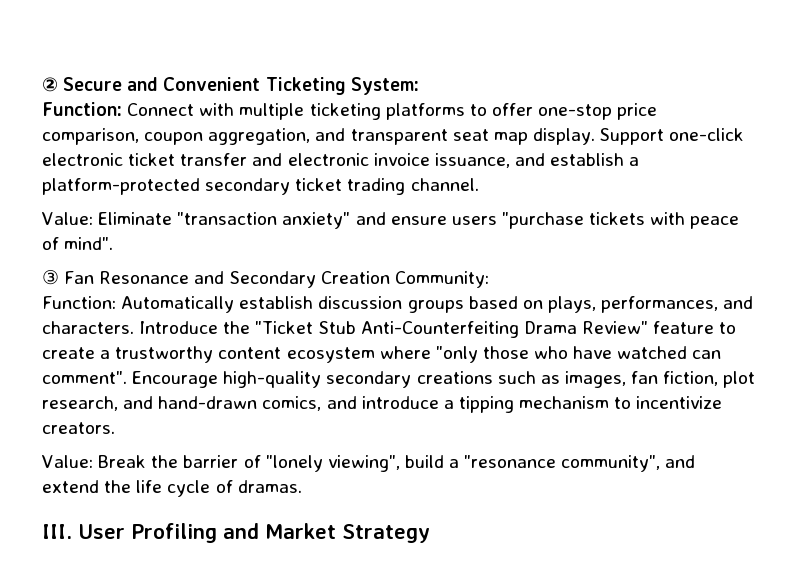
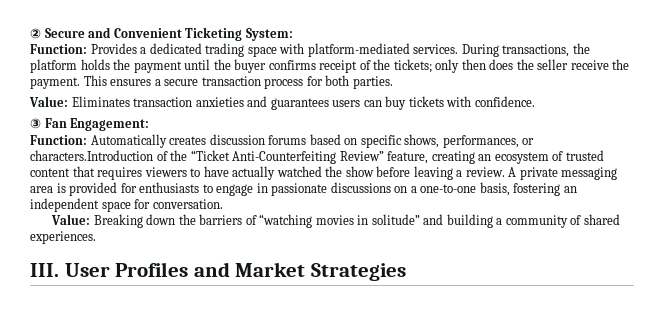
[127,103,658,120] [42,128,745,145] [42,153,640,168] [42,178,479,195] [42,212,740,229] [42,237,114,250] [42,269,489,288] [42,296,754,313] [42,321,737,338] [42,346,722,363] [42,371,756,388] [42,396,723,413] [42,422,115,434] [42,455,696,472] [42,480,302,497] Connect with multiple ticketing platforms to offer one-stop price comparison, coupon aggregation, and transparent seat map display. Support one-click electronic ticket transfer and electronic invoice issuance, and establish a platform-protected secondary ticket trading channel. // Value: Eliminate "transaction anxiety" and ensure users "purchase tickets with peace of mind". // ③ Fan Resonance and Secondary Creation Community: // Function: Automatically establish discussion groups based on plays, performances, and characters. Introduce the "Ticket Stub Anti-Counterfeiting Drama Review" feature to create a trustworthy content ecosystem where "only those who have watched can comment". Encourage high-quality secondary creations such as images, fan fiction, plot research, and hand-drawn comics, and introduce a tipping mechanism to incentivize creators. // Value: Break the barrier of "lonely viewing", build a "resonance community", and extend the life cycle of dramas. -> [90,43,590,57] [30,59,630,73] [30,75,393,89] [29,96,535,110] [30,118,150,131] [30,134,535,148] [30,150,604,164] [30,166,618,180] [30,182,577,196] [30,198,223,212] [51,214,620,228] [30,231,96,244] Provides a dedicated trading space with platform-mediated services. During transactions, the platform holds the payment until the buyer confirms receipt of the tickets; only then does the seller receive the payment. This ensures a secure transaction process for both parties. // Value: Eliminates transaction anxieties and guarantees users can buy tickets with confidence. // ③ Fan Engagement: // Function: Automatically creates discussion forums based on specific shows, performances, or characters.Introduction of the “Ticket Anti-Counterfeiting Review” feature, creating an ecosystem of trusted content that requires viewers to have actually watched the show before leaving a review. A private messaging area is provided for enthusiasts to engage in passionate discussions on a one-to-one basis, fostering an independent space for conversation. // Value: Breaking down the barriers of “watching movies in solitude” and building a community of shared experiences.
[131,523,217,543] Profiling -> [115,262,189,277] Profiles
[342,524,430,543] Strategy -> [310,263,406,281] Strategies

